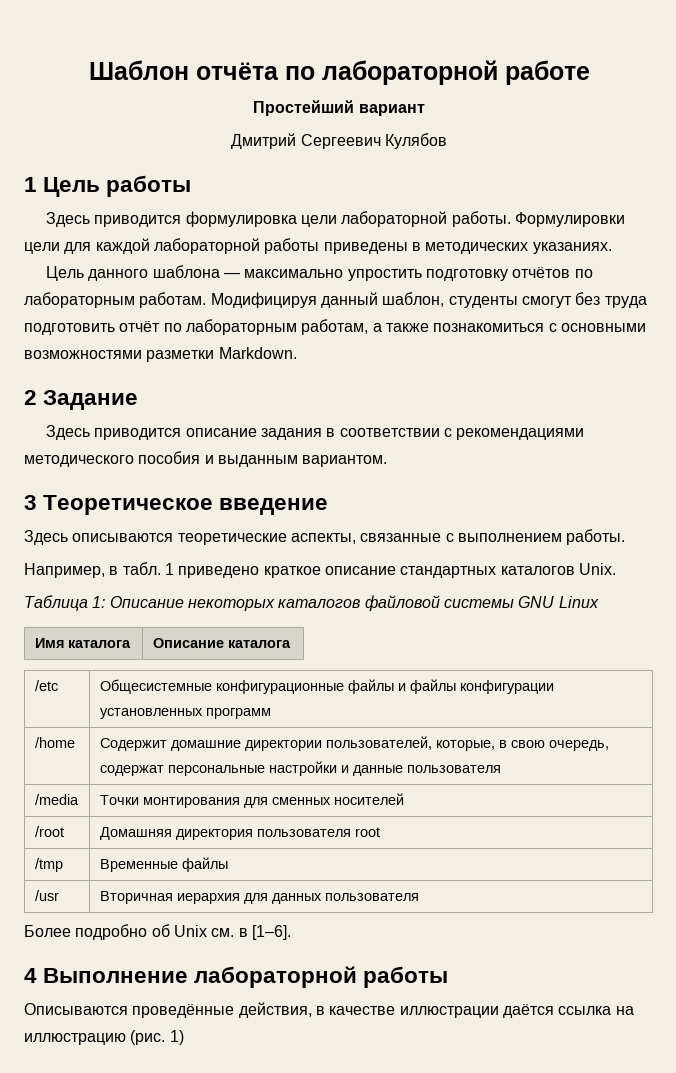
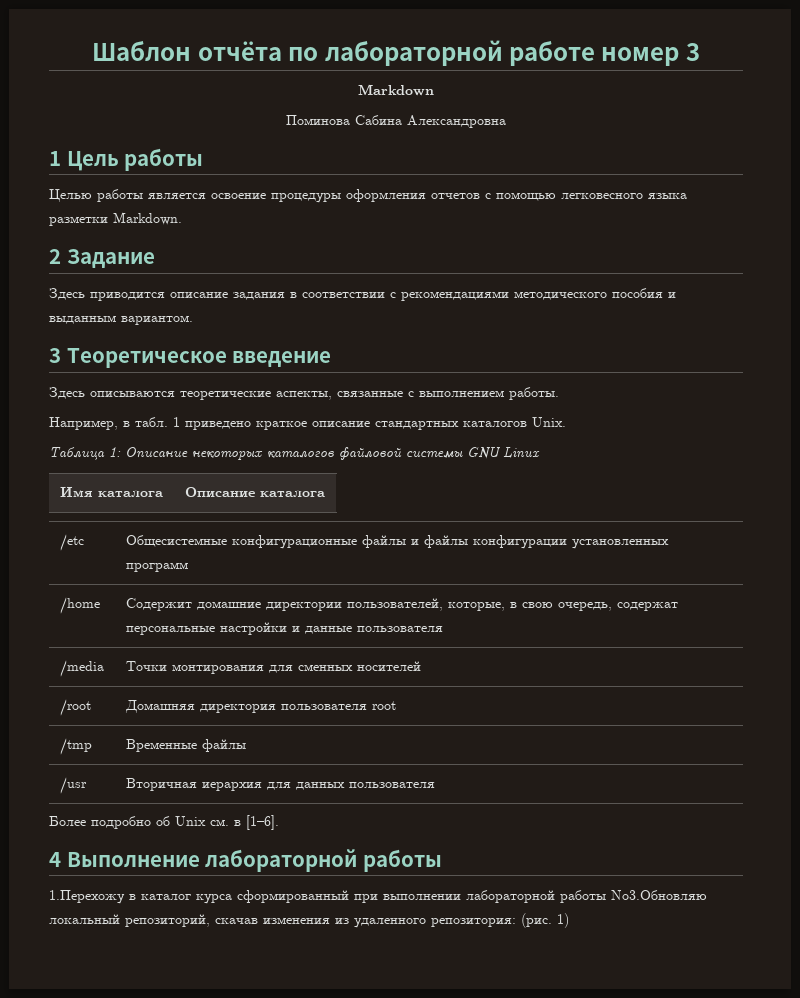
[253,100,425,116] [231,133,447,149] [24,175,192,197] [45,211,625,227] [24,238,612,254] [45,265,593,281] [24,292,647,308] [24,319,646,335] [24,350,142,359] // Простейший вариант // Дмитрий Сергеевич Кулябов // 1 Цель работы // Здесь приводится формулировка цели лабораторной работы. Формулировки цели для каждой лабораторной работы приведены в методических указаниях. // Цель данного шаблона — максимально упростить подготовку отчётов по лабораторным работам. Модифицируя данный шаблон, студенты смогут без труда подготовить отчёт по лабораторным работам, а также познакомиться с основными возможностями -> [601,43,700,66] [358,84,434,96] [286,115,506,128] [49,148,204,171] [49,189,687,203] номер 3 // Markdown // Поминова Сабина Александровна // 1 Цель работы // Целью работы является освоение процедуры оформления отчетов с помощью легковесного языка
[24,1002,634,1018] [24,1033,126,1045] Описываются проведённые действия, в качестве иллюстрации даётся ссылка на иллюстрацию -> [49,890,707,904] [49,914,516,928] 1.Перехожу в каталог курса сформированный при выполнении лабораторной работы No3.Обновляю локальный репозиторий, скачав изменения из удаленного репозитория:

